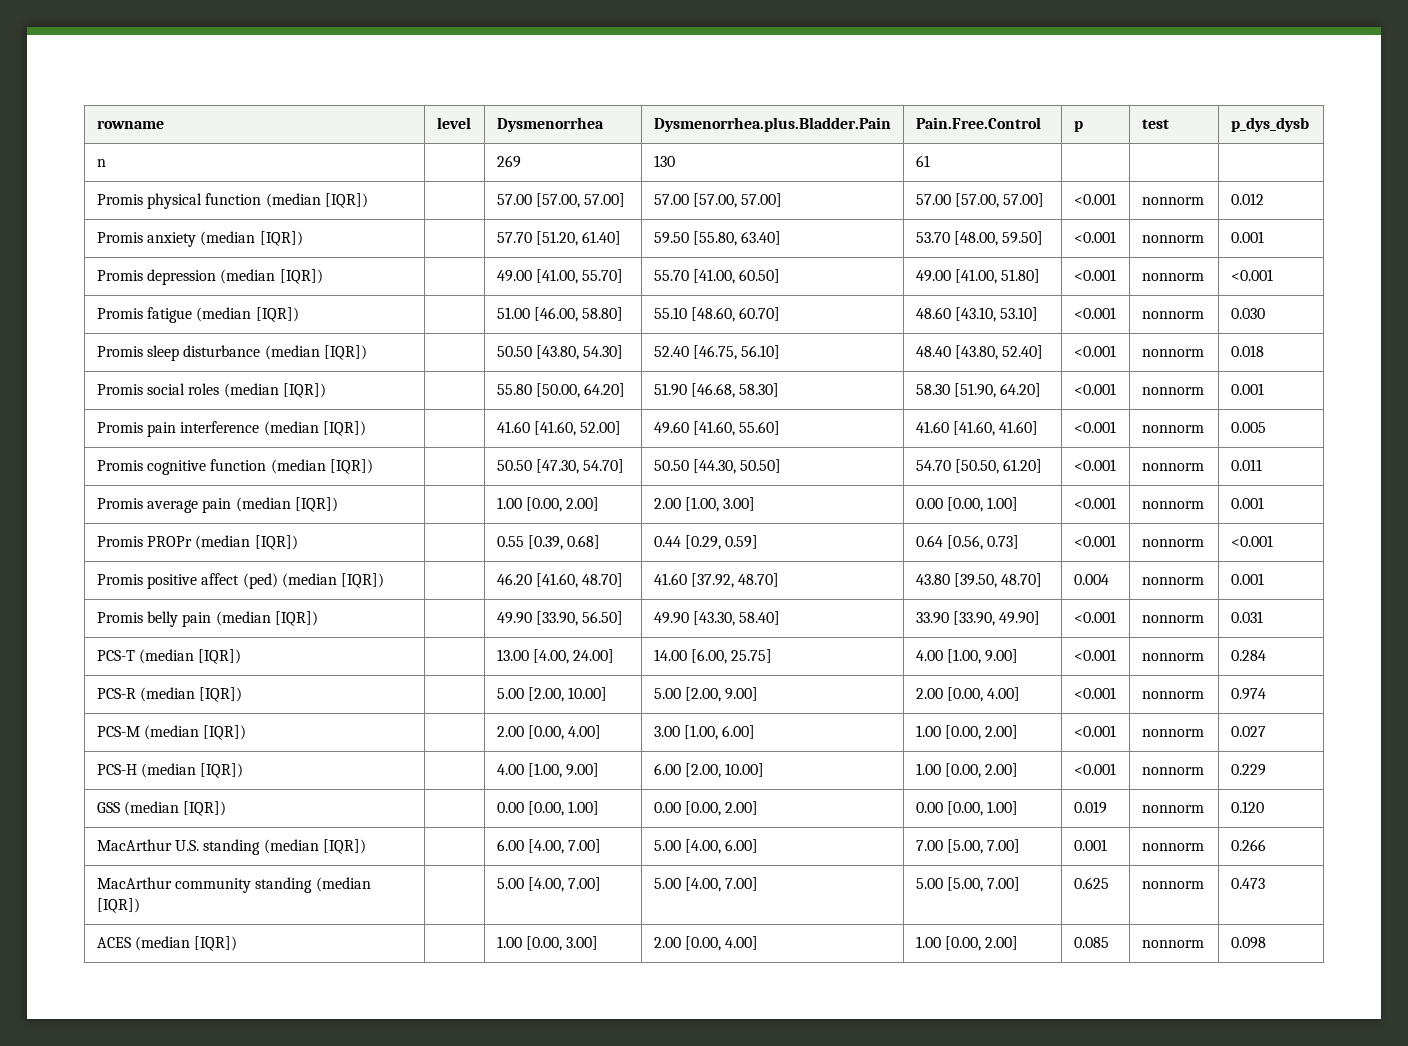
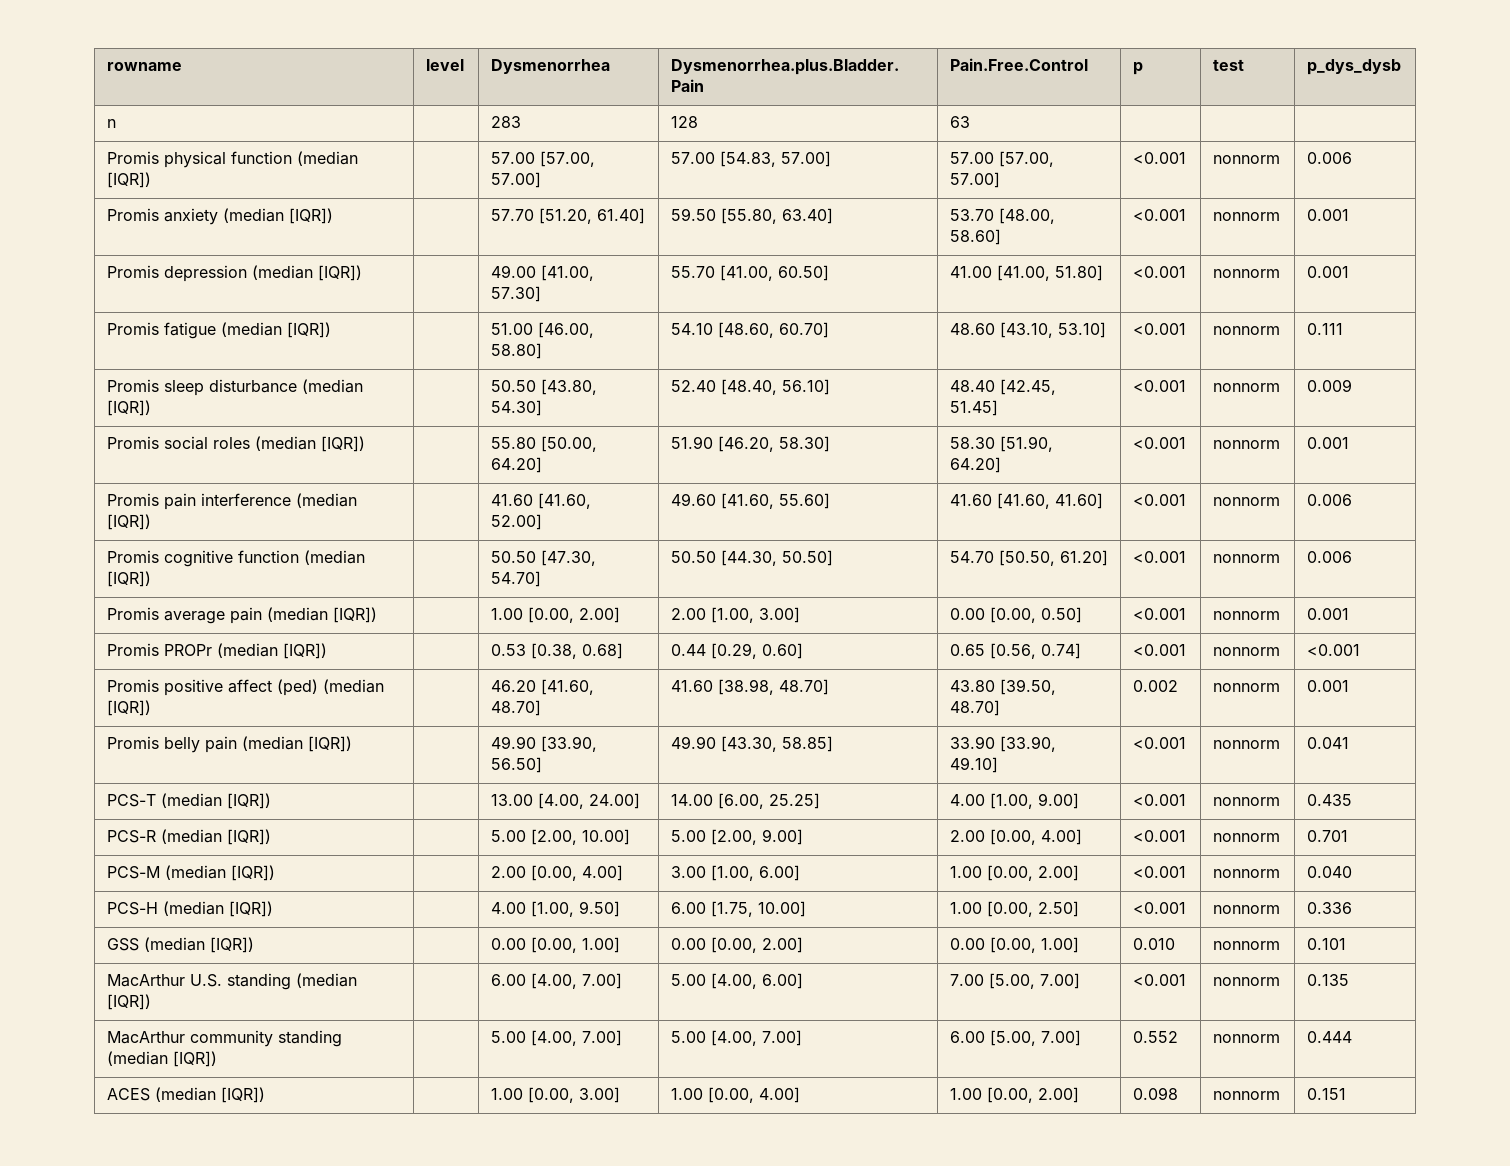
[496,155,521,168] [653,155,675,167] [915,155,930,167] 269 | 130 | 61 -> [490,116,521,128] [670,116,698,128] [949,116,970,128] 283 | 128 | 63
[693,193,738,208] [57.00, -> [719,151,776,167] [54.83,
[1230,193,1264,205] 0.012 -> [1306,152,1352,164] 0.006
[1002,231,1044,245] 59.50] -> [949,229,1001,245] 58.60]
[582,269,624,283] 55.70] -> [490,286,541,302] 57.30]
[915,270,951,282] 49.00 -> [949,266,992,278] 41.00
[1230,269,1273,281] <0.001 -> [1306,266,1349,278] 0.001
[653,307,687,319] 55.10 -> [670,323,713,335] 54.10
[1230,308,1265,319] 0.030 -> [1306,323,1343,335] 0.111
[693,345,738,360] [46.75, -> [720,379,777,395] [48.40,
[955,345,1044,360] [1073,345,1116,357] [1141,349,1204,357] [1230,345,1264,357] [43.80, 52.40] | <0.001 | nonnorm | 0.018 -> [999,379,1056,395] [949,400,998,416] [1132,380,1186,392] [1212,383,1280,392] [1306,379,1352,392] [42.45, 51.45] | <0.001 | nonnorm | 0.009
[691,383,736,398] [46.68, -> [717,436,774,452] [46.20,
[1230,422,1266,433] 0.005 -> [1306,494,1352,506] 0.006
[1230,459,1262,471] 0.011 -> [1306,551,1352,563] 0.006
[987,497,1019,511] 1.00] -> [1040,607,1082,623] 0.50]
[496,535,564,550] 0.55 [0.39, -> [490,643,577,659] 0.53 [0.38,
[725,535,759,549] [915,535,1020,550] 0.59] | 0.64 [0.56, 0.73] -> [761,643,803,659] [949,643,1081,659] 0.60] | 0.65 [0.56, 0.74]
[691,573,735,588] [37.92, -> [717,679,774,695] [38.98,
[1073,574,1109,585] 0.004 -> [1132,680,1178,692] 0.002
[739,611,781,625] 58.40] -> [781,736,833,752] 58.85]
[999,611,1041,625] [1073,611,1116,623] [1141,615,1204,623] [1230,611,1263,623] 49.90] | <0.001 | nonnorm | 0.031 -> [949,757,998,773] [1132,737,1186,749] [1212,740,1280,749] [1306,737,1349,749] 49.10] | <0.001 | nonnorm | 0.041
[731,649,773,663] 25.75] -> [768,793,820,809] 25.25]
[1230,650,1266,661] 0.284 -> [1306,794,1352,806] 0.435
[1230,688,1266,700] 0.974 -> [1306,830,1348,842] 0.701
[1230,726,1266,737] 0.027 -> [1306,866,1352,878] 0.040
[566,763,600,777] [653,763,722,778] 9.00] | 6.00 [2.00, -> [578,901,620,917] [670,901,753,917] 9.50] | 6.00 [1.75,
[985,763,1019,777] [1073,763,1116,775] [1141,767,1204,775] [1230,764,1266,776] 2.00] | <0.001 | nonnorm | 0.229 -> [1037,901,1079,917] [1132,902,1186,914] [1212,905,1280,914] [1306,902,1352,914] 2.50] | <0.001 | nonnorm | 0.336
[1073,801,1107,814] [1141,805,1204,813] [1230,801,1264,813] 0.019 | nonnorm | 0.120 -> [1132,938,1175,950] [1212,941,1280,950] [1306,938,1346,950] 0.010 | nonnorm | 0.101
[1073,839,1107,851] [1141,843,1204,851] [1230,839,1266,851] 0.001 | nonnorm | 0.266 -> [1132,974,1186,986] [1212,977,1280,986] [1306,974,1349,986] <0.001 | nonnorm | 0.135
[915,877,1021,892] [1073,877,1109,889] [1141,881,1204,889] [1230,878,1265,889] 5.00 [5.00, 7.00] | 0.625 | nonnorm | 0.473 -> [949,1030,1081,1046] [1132,1031,1178,1043] [1212,1034,1280,1043] [1306,1031,1352,1043] 6.00 [5.00, 7.00] | 0.552 | nonnorm | 0.444
[653,937,681,948] 2.00 -> [670,1088,703,1100] 1.00
[1073,937,1109,948] [1141,940,1204,948] [1230,937,1266,949] 0.085 | nonnorm | 0.098 -> [1132,1087,1178,1100] [1212,1091,1280,1100] [1306,1088,1346,1100] 0.098 | nonnorm | 0.151

